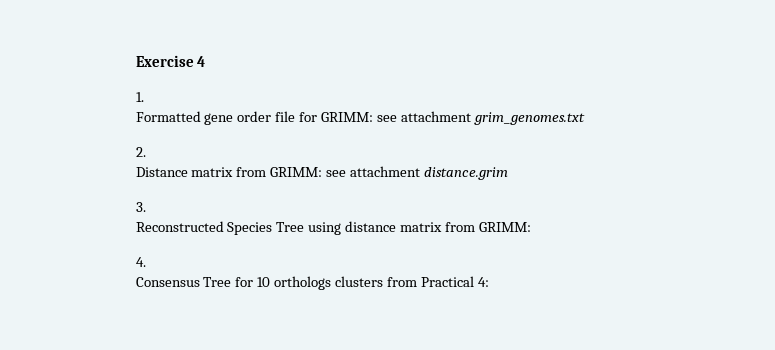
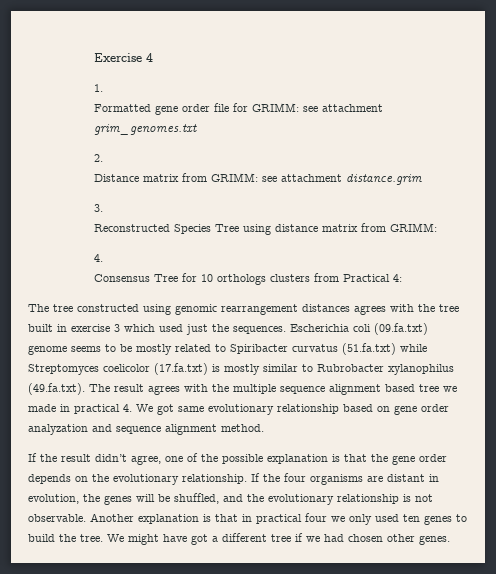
(489, 282) none -> [28,304,459,315] [28,323,428,335] [28,343,427,355] [28,363,454,375] [28,383,457,395] [28,404,449,415] [28,424,264,435] [28,453,447,465] [28,473,439,485] [28,493,433,505] [28,513,467,525] [28,533,450,545] // The tree constructed using genomic rearrangement distances agrees with the tree built in exercise 3 which used just the sequences. Escherichia coli (09.fa.txt) genome seems to be mostly related to Spiribacter curvatus (51.fa.txt) while Streptomyces coelicolor (17.fa.txt) is mostly similar to Rubrobacter xylanophilus (49.fa.txt). The result agrees with the multiple sequence alignment based tree we made in practical 4. We got same evolutionary relationship based on gene order analyzation and sequence alignment method. // If the result didn’t agree, one of the possible explanation is that the gene order depends on the evolutionary relationship. If the four organisms are distant in evolution, the genes will be shuffled, and the evolutionary relationship is not observable. Another explanation is that in practical four we only used ten genes to build the tree. We might have got a different tree if we had chosen other genes.

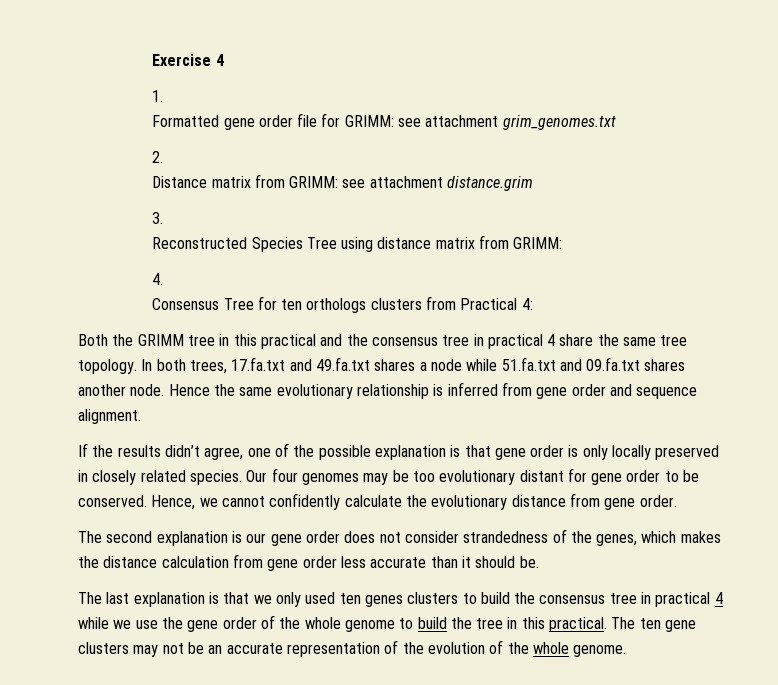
[201,274,214,282] 10 -> [281,299,303,310] ten
[28,304,459,315] [28,323,428,335] [28,343,427,355] [28,363,454,375] [28,383,457,395] [28,404,449,415] [28,424,88,435] The tree constructed using genomic rearrangement distances agrees with the tree built in exercise 3 which used just the sequences. Escherichia coli (09.fa.txt) genome seems to be mostly related to Spiribacter curvatus (51.fa.txt) while Streptomyces coelicolor (17.fa.txt) is mostly similar to Rubrobacter xylanophilus (49.fa.txt). The result agrees with the multiple sequence alignment based tree we made in practical 4. We got same evolutionary relationship based on gene order analyzation -> [78,334,688,349] [78,357,686,374] [78,382,606,399] Both the GRIMM tree in this practical and the consensus tree in practical 4 share the same tree topology. In both trees, 17.fa.txt and 49.fa.txt shares a node while 51.fa.txt and 09.fa.txt shares another node. Hence the same evolutionary relationship is inferred from gene order
[165,424,264,435] [28,453,91,462] alignment method. // If the result -> [78,409,141,424] [78,443,161,457] alignment. // If the results
[371,454,447,465] [28,473,439,485] [28,493,433,505] [28,513,327,524] the gene order depends on the evolutionary relationship. If the four organisms are distant in evolution, the genes will be shuffled, and the evolutionary relationship is not observable. Another explanation is that in practical four -> [494,445,720,460] [78,468,700,485] [78,493,677,510] [78,529,721,546] [78,554,539,571] [78,592,250,607] gene order is only locally preserved in closely related species. Our four genomes may be too evolutionary distant for gene order to be conserved. Hence, we cannot confidently calculate the evolutionary distance from gene order. // The second explanation is our gene order does not consider strandedness of the genes, which makes the distance calculation from gene order less accurate than it should be. // The last explanation is that
[456,514,467,522] [28,533,450,545] to build the tree. We might have got a different tree if we had chosen other genes. -> [407,592,723,607] [78,615,697,632] [78,640,627,657] clusters to build the consensus tree in practical 4 while we use the gene order of the whole genome to build the tree in this practical. The ten gene clusters may not be an accurate representation of the evolution of the whole genome.

